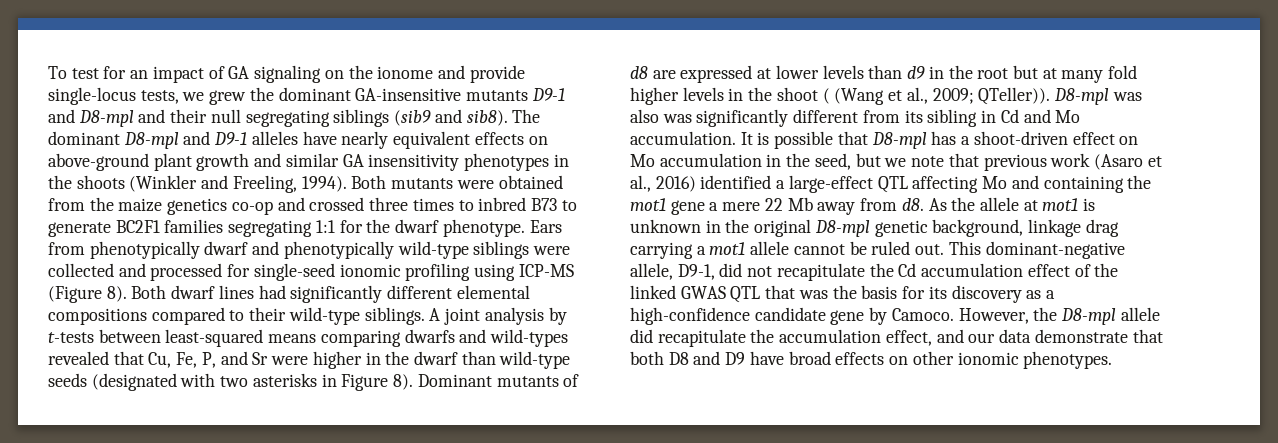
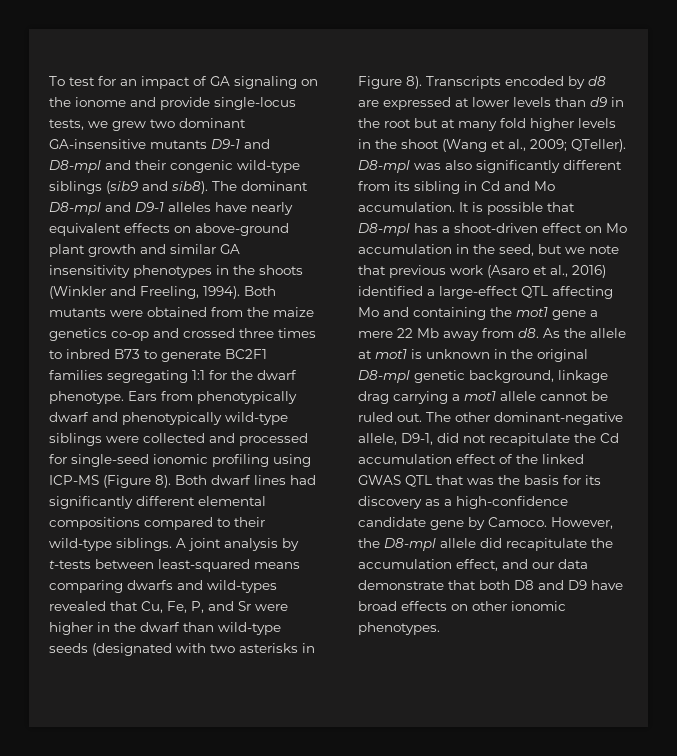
[249,87,274,101] the -> [150,119,175,128] two
[210,109,330,127] null segregating -> [170,160,300,173] congenic wild-type
[417,374,580,387] Dominant mutants of -> [426,76,585,89] Transcripts encoded by
[822,88,830,104] ( -> (439, 144) none
[978,87,1051,105] QTeller)). -> [571,139,626,152] QTeller).
[662,114,692,123] was -> (472, 165) none
[948,241,981,255] This -> [426,412,490,422] The other

